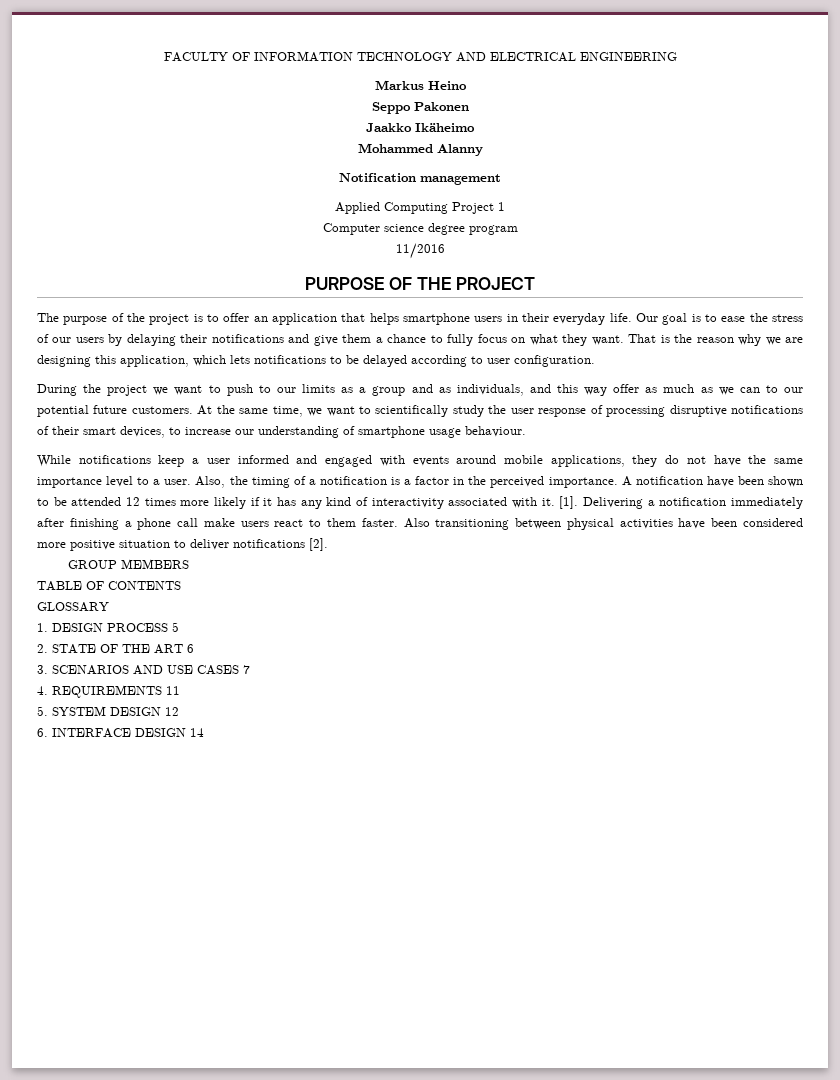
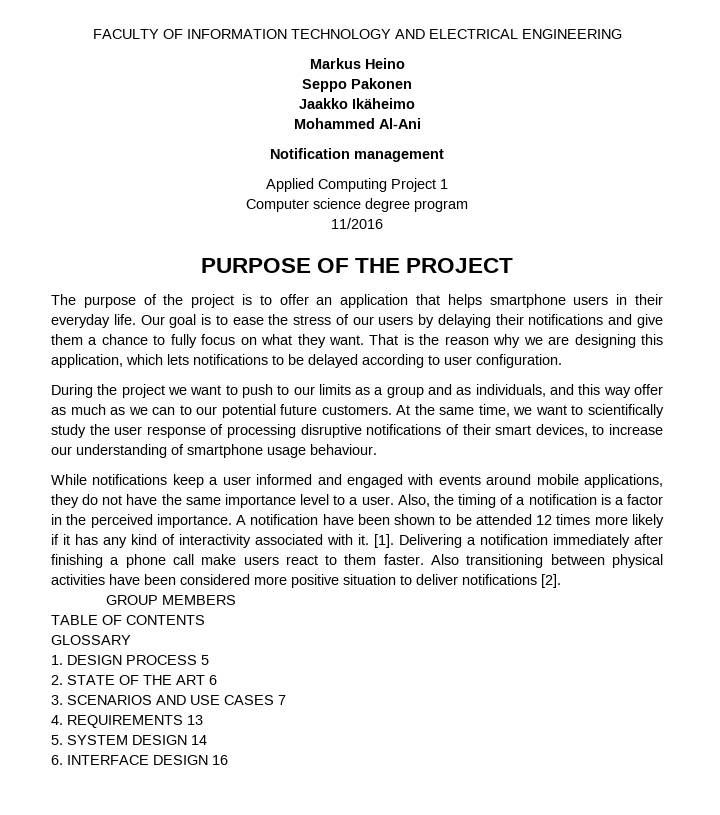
[436,144,483,156] Alanny -> [378,118,421,129] Al-Ani
[166,686,180,695] 11 -> [187,715,203,725] 13
[165,707,179,716] 12 -> [191,735,207,745] 14
[190,728,204,737] 14 -> [212,755,228,765] 16

